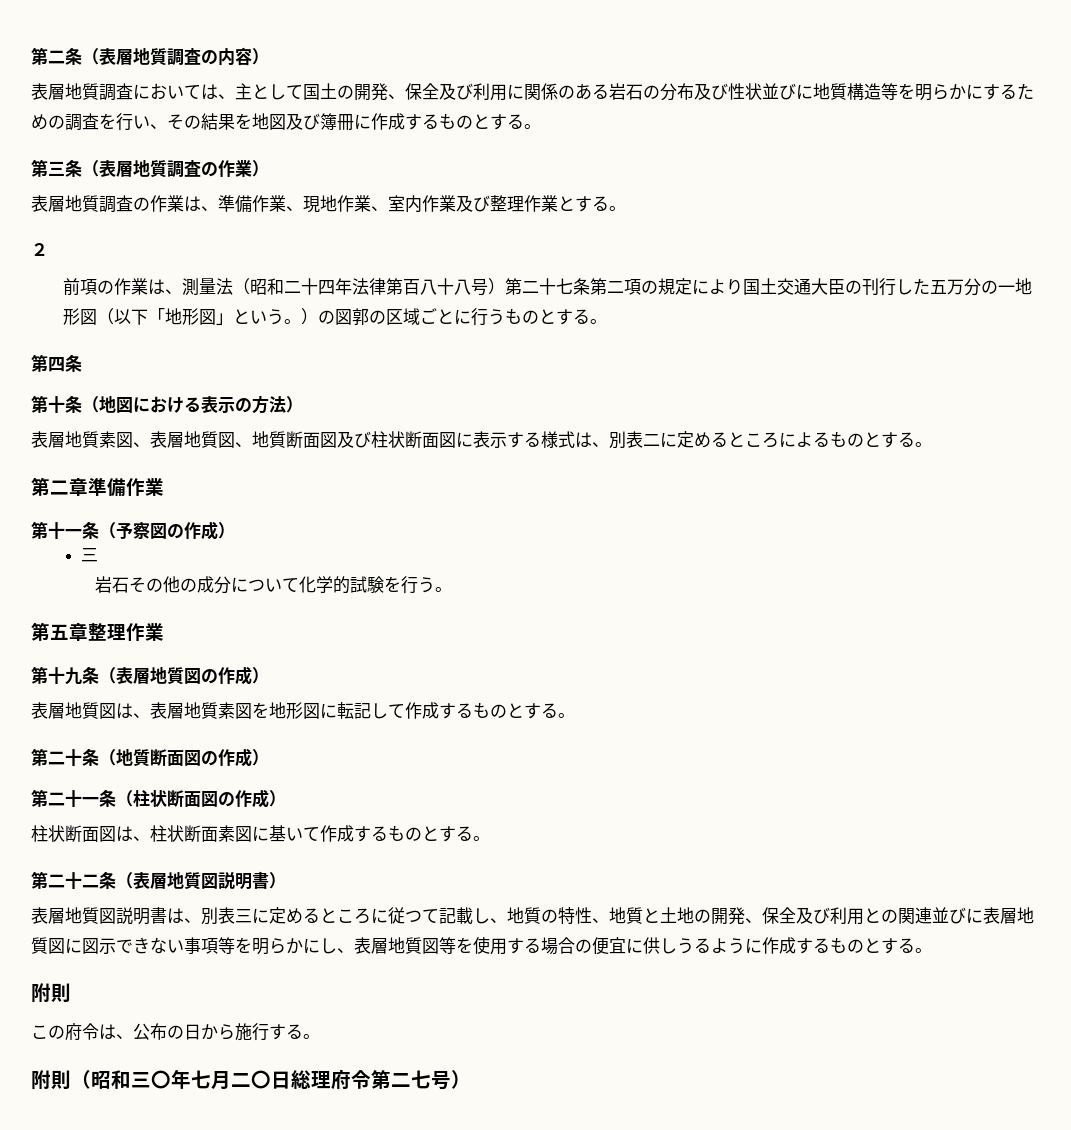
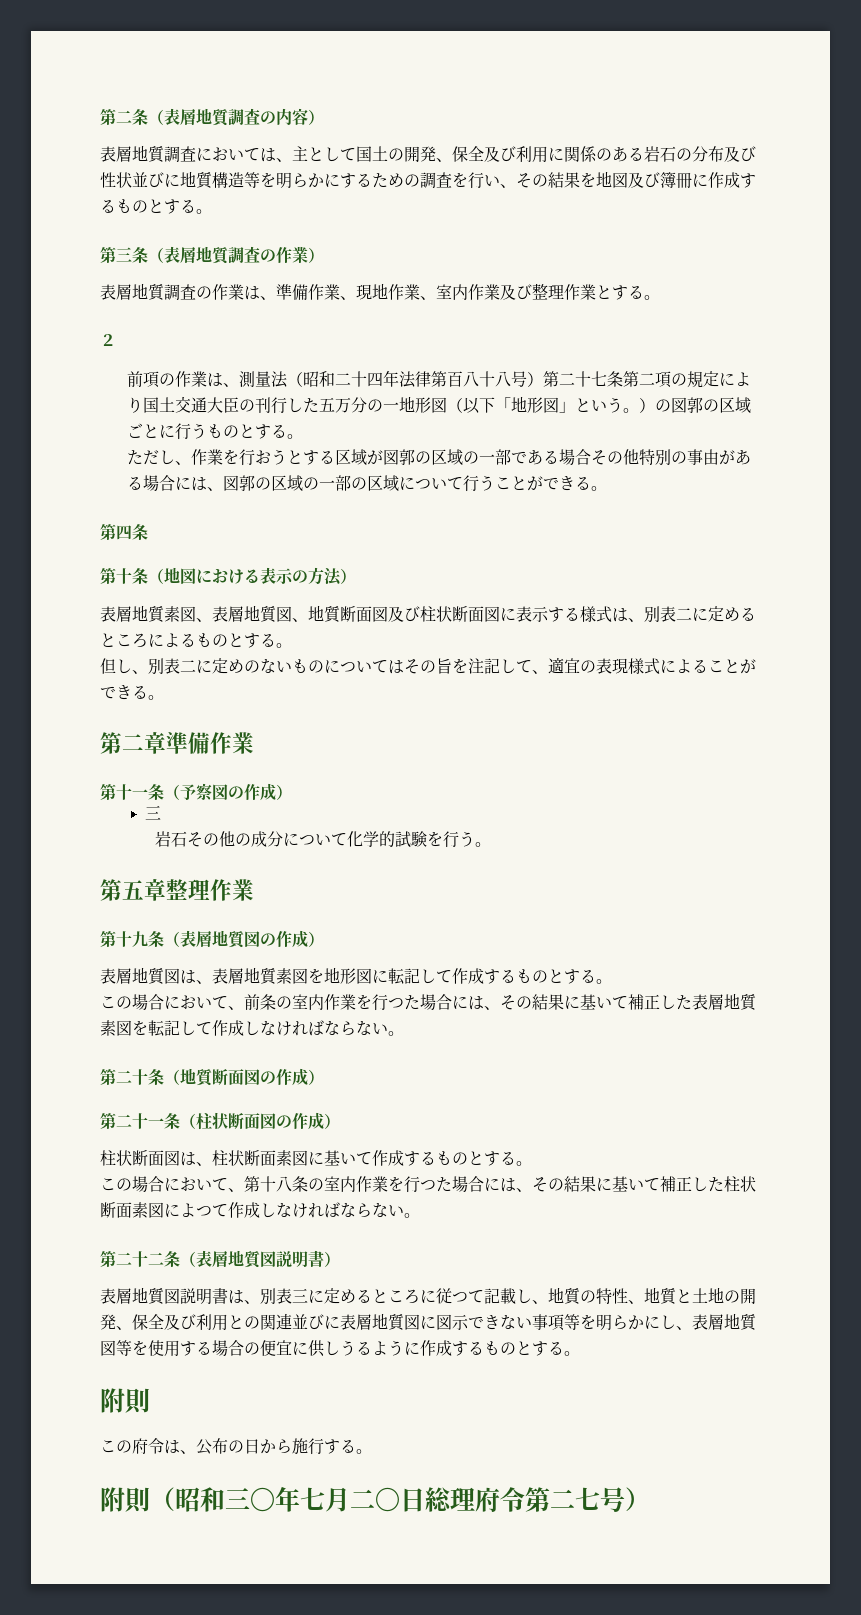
(607, 321) none -> [127,449,752,466] [127,475,608,492] // ただし、作業を行おうとする区域が図郭の区域の一部である場合その他特別の事由がある場合には、図郭の区域の一部の区域について行うことができる。
(932, 444) none -> [100,657,756,674] [100,685,164,700] // 但し、別表二に定めのないものについてはその旨を注記して、適宜の表現様式によることができる。
(575, 715) none -> [100,993,757,1011] [100,1020,404,1037] // この場合において、前条の室内作業を行つた場合には、その結果に基いて補正した表層地質素図を転記して作成しなければならない。
(490, 838) none -> [100,1176,756,1193] [100,1202,420,1218] // この場合において、第十八条の室内作業を行つた場合には、その結果に基いて補正した柱状断面素図によつて作成しなければならない。

